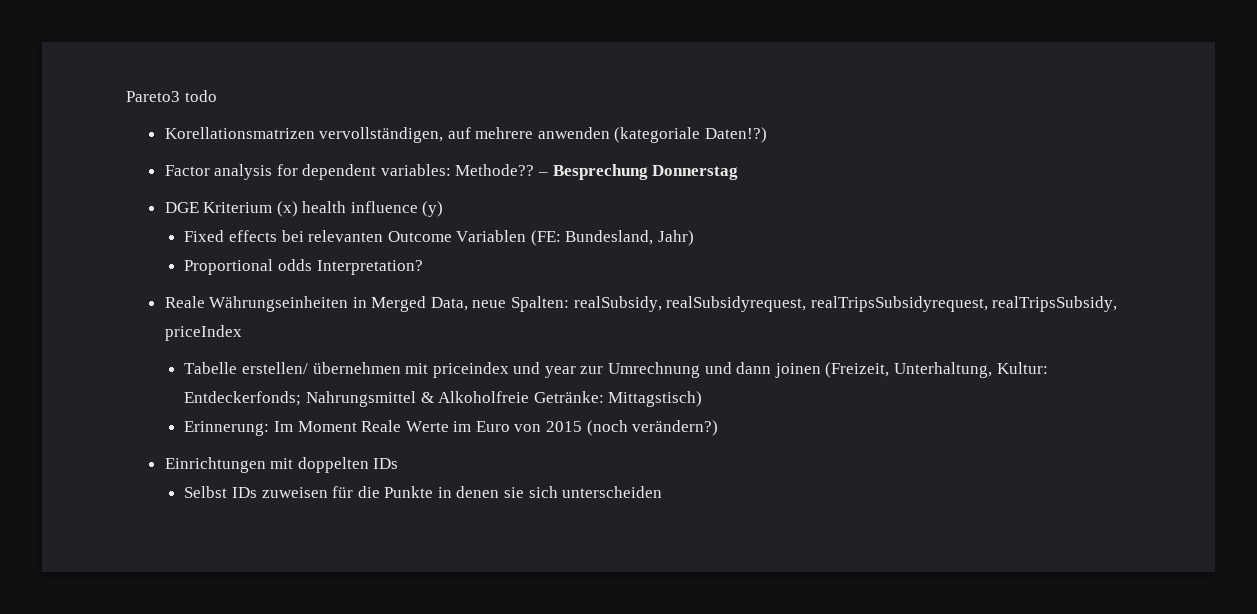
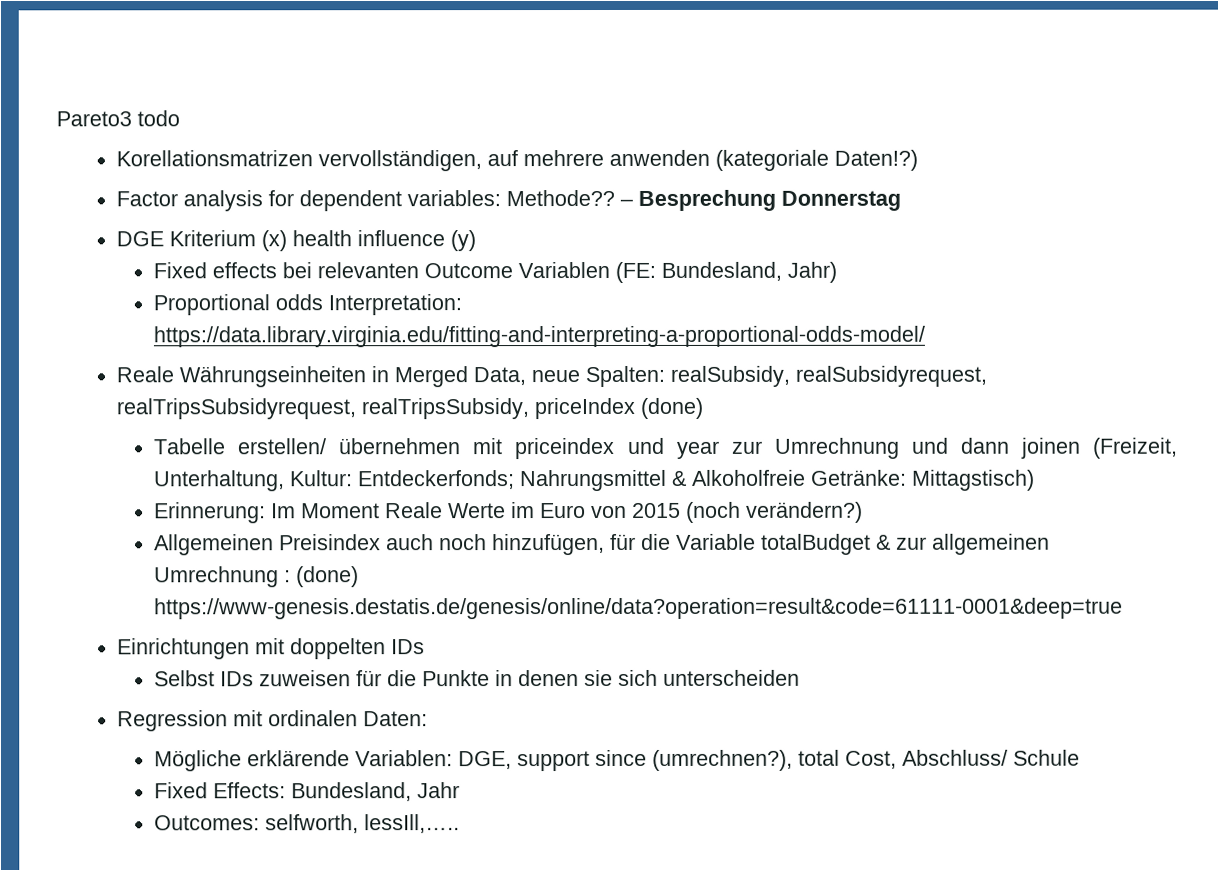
[316,260,423,275] Interpretation? -> [328,294,463,316] [153,325,926,348] Interpretation: https://data.library.virginia.edu/fitting-and-interpreting-a-proportional-odds-model/
(242, 333) none -> [640,397,704,419] (done)
(719, 428) none -> [154,533,1051,556] [154,566,360,588] [154,597,1124,620] // Allgemeinen Preisindex auch noch hinzufügen, für die Variable totalBudget & zur allgemeinen Umrechnung : (done) https://www-genesis.destatis.de/genesis/online/data?operation=result&code=61111-0001&deep=true
(663, 492) none -> [117,710,429,732] [154,749,1081,772] [154,782,461,802] [154,814,461,834] // Regression mit ordinalen Daten: // Mögliche erklärende Variablen: DGE, support since (umrechnen?), total Cost, Abschluss/ Schule // Fixed Effects: Bundesland, Jahr // Outcomes: selfworth, lessIll,…..

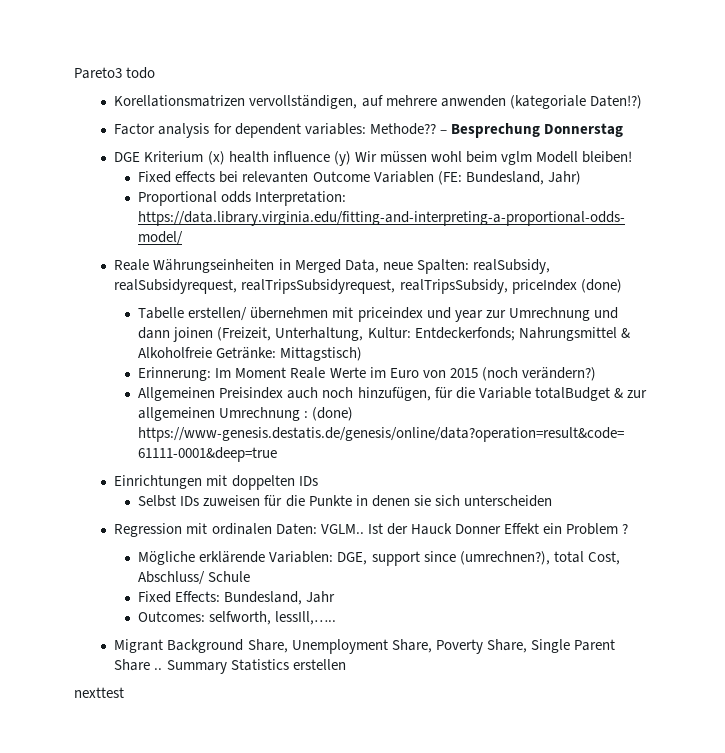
(477, 241) none -> [354,151,633,165] Wir müssen wohl beim vglm Modell bleiben!
(429, 719) none -> [320,523,629,535] VGLM.. Ist der Hauck Donner Effekt ein Problem ?
(461, 824) none -> [114,639,615,654] [114,659,346,674] [74,687,124,698] // Migrant Background Share, Unemployment Share, Poverty Share, Single Parent Share .. Summary Statistics erstellen // nexttest

